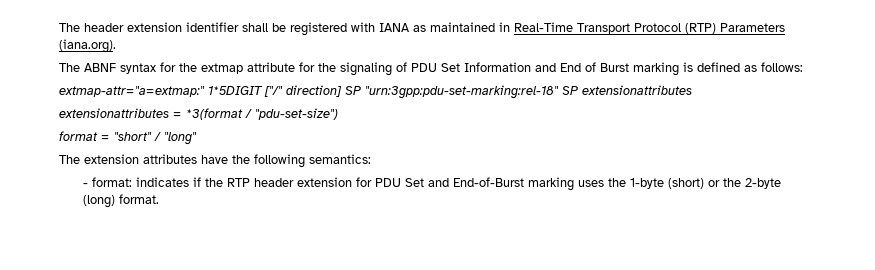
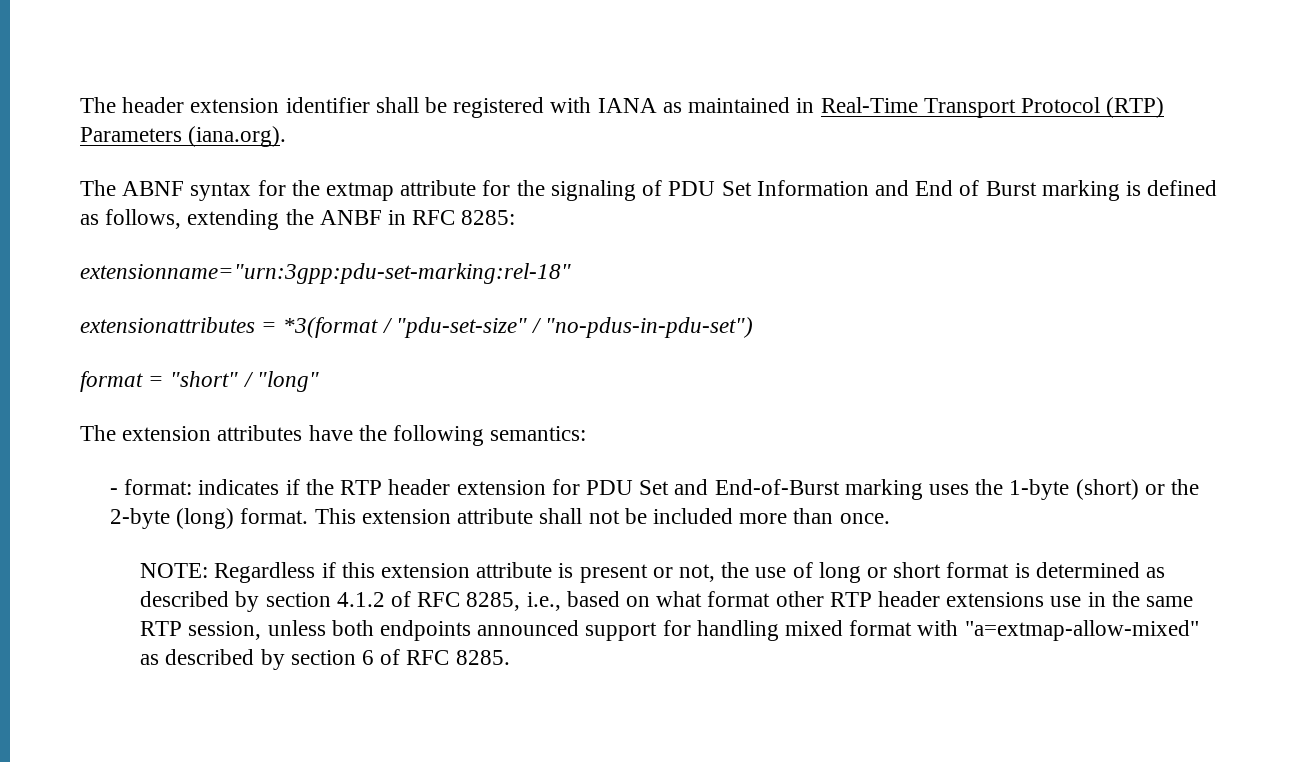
[761,62,803,72] [59,85,692,99] follows: // extmap-attr="a=extmap:" 1*5DIGIT ["/" direction] SP "urn:3gpp:pdu-set-marking:rel-18" SP extensionattributes -> [105,209,516,230] [80,263,571,284] follows, extending the ANBF in RFC 8285: // extensionname="urn:3gpp:pdu-set-marking:rel-18"
[255,108,338,120] "pdu-set-size") -> [395,317,754,338] "pdu-set-size" / "no-pdus-in-pdu-set")
(159, 199) none -> [314,508,890,524] [140,562,1166,583] [140,591,1194,612] [140,620,1199,641] [140,649,510,670] This extension attribute shall not be included more than once. // NOTE: Regardless if this extension attribute is present or not, the use of long or short format is determined as described by section 4.1.2 of RFC 8285, i.e., based on what format other RTP header extensions use in the same RTP session, unless both endpoints announced support for handling mixed format with "a=extmap-allow-mixed" as described by section 6 of RFC 8285.

